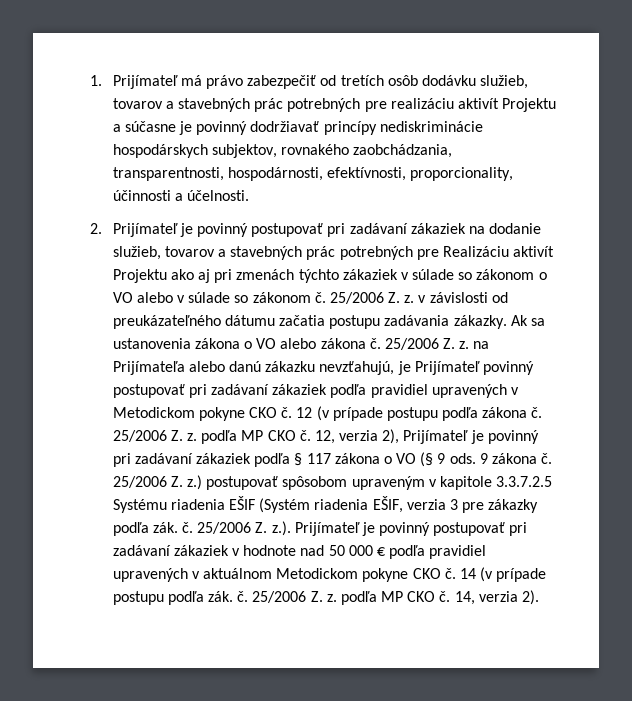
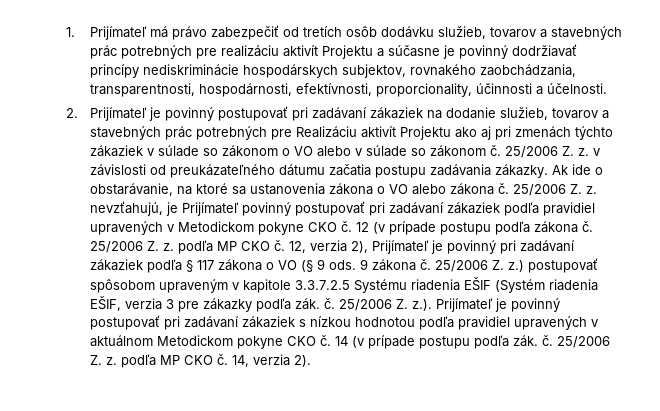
(528, 320) none -> [571,164,603,175] [89,183,228,196] ide o obstarávanie, na ktoré
[473,341,490,349] [112,361,316,375] na Prijímateľa alebo danú zákazku -> (597, 190) none
[232,545,385,556] v hodnote nad 50 000 € -> [298,316,415,327] s nízkou hodnotou

